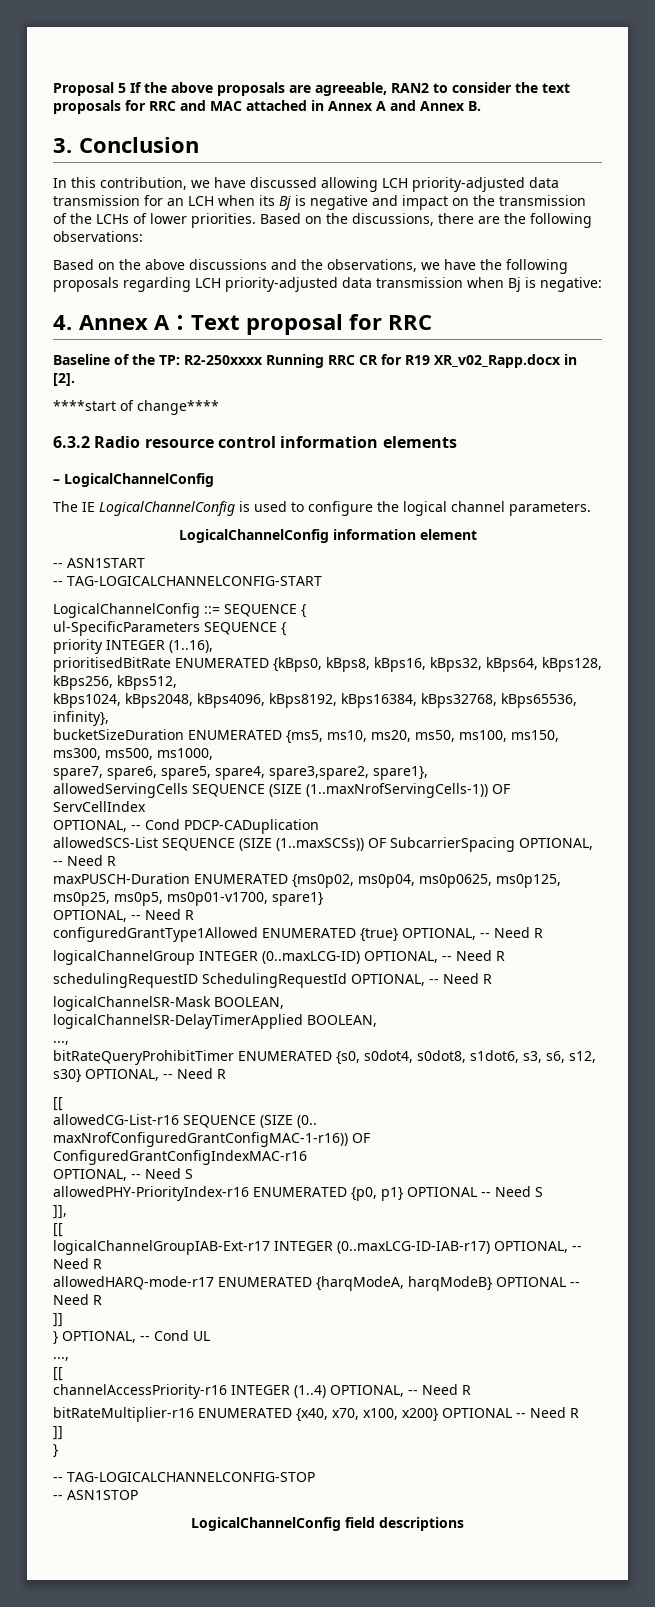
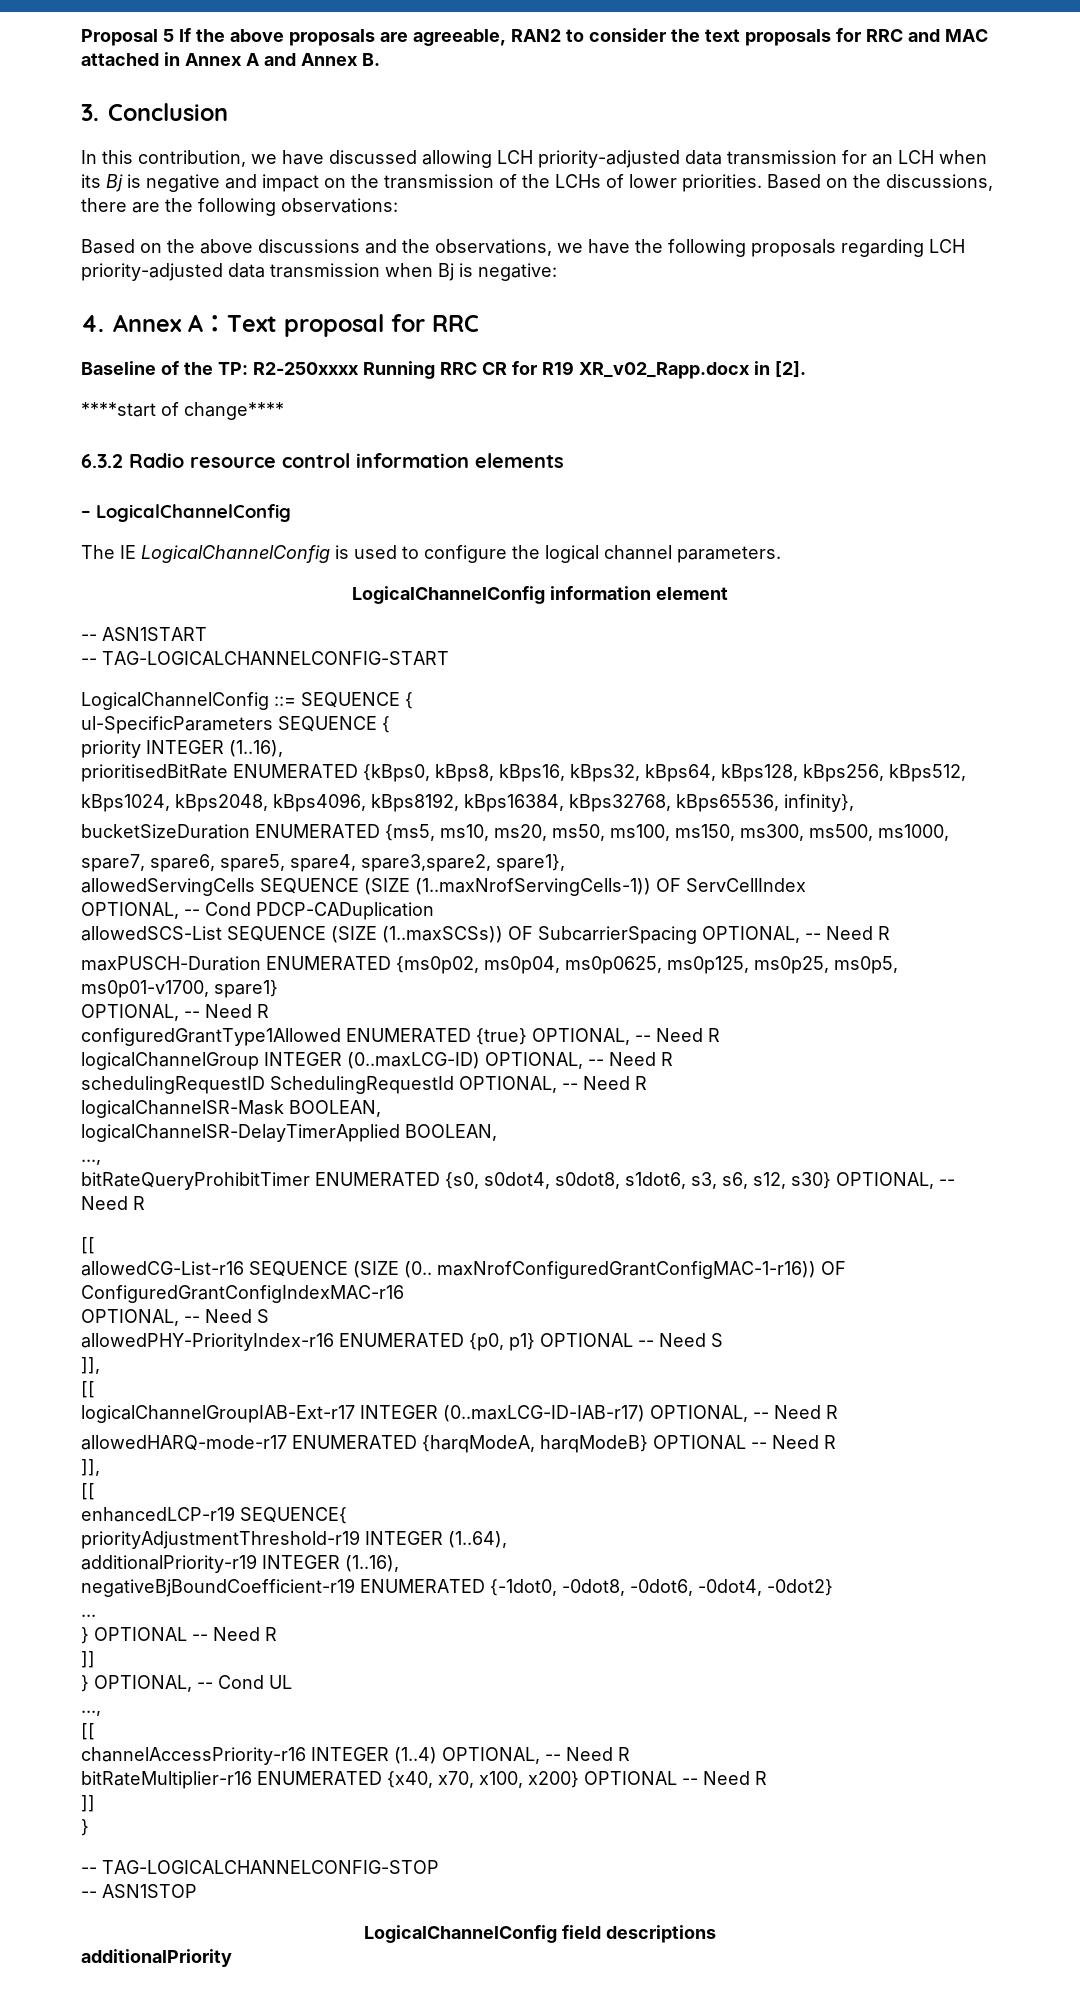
(102, 1300) none -> [81,1459,100,1476] [81,1483,95,1500] [81,1506,347,1524] [81,1530,507,1549] [81,1554,399,1573] [81,1578,833,1597] [81,1614,96,1617] [81,1627,277,1644] // ]], // [[ // enhancedLCP-r19 SEQUENCE{ // priorityAdjustmentThreshold-r19 INTEGER (1..64), // additionalPriority-r19 INTEGER (1..16), // negativeBjBoundCoefficient-r19 ENUMERATED {-1dot0, -0dot8, -0dot6, -0dot4, -0dot2} // ... // } OPTIONAL -- Need R
(464, 1524) none -> [81,1949,232,1967] // additionalPriority

